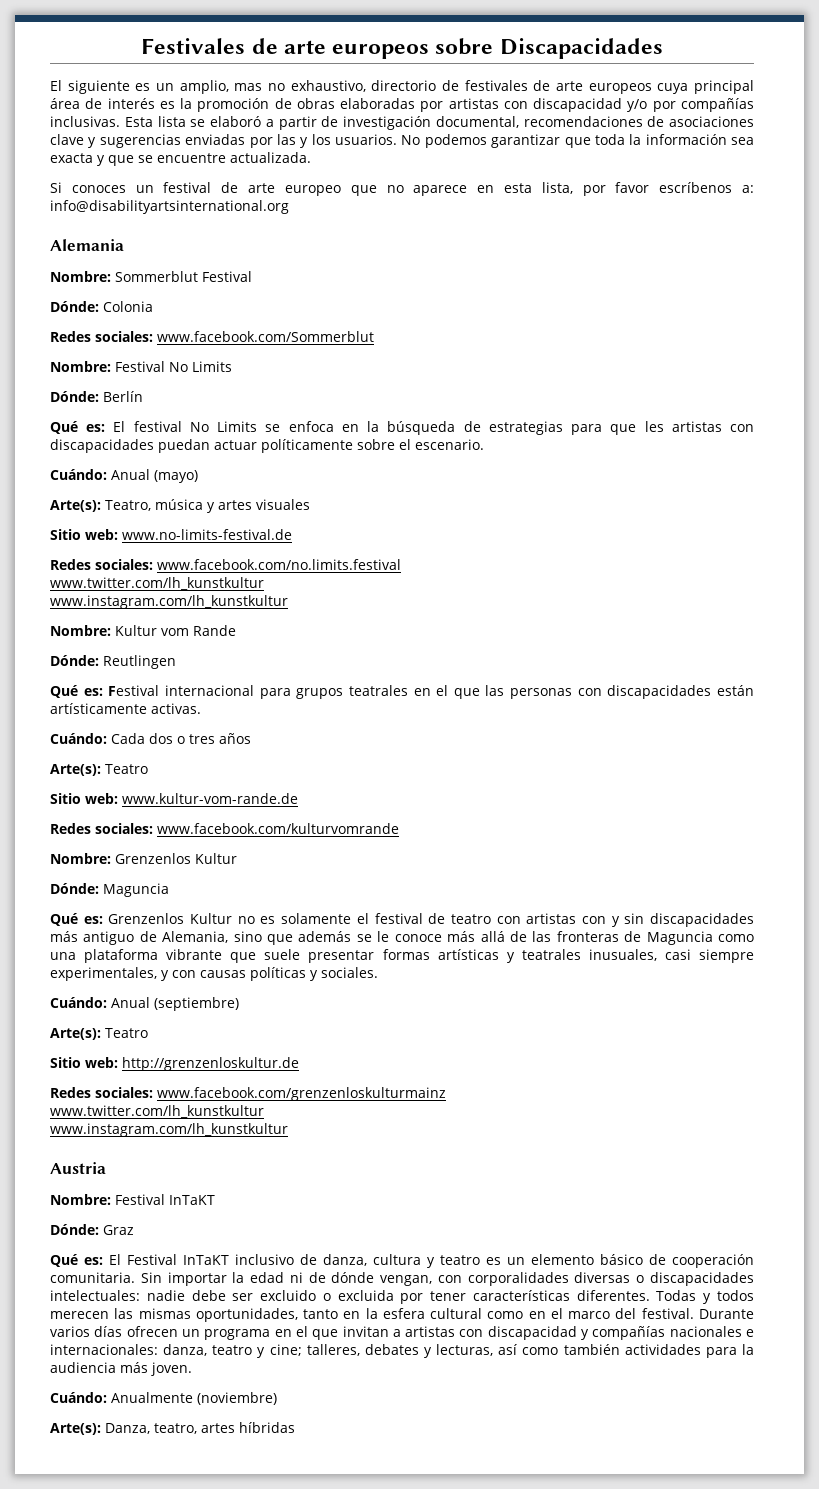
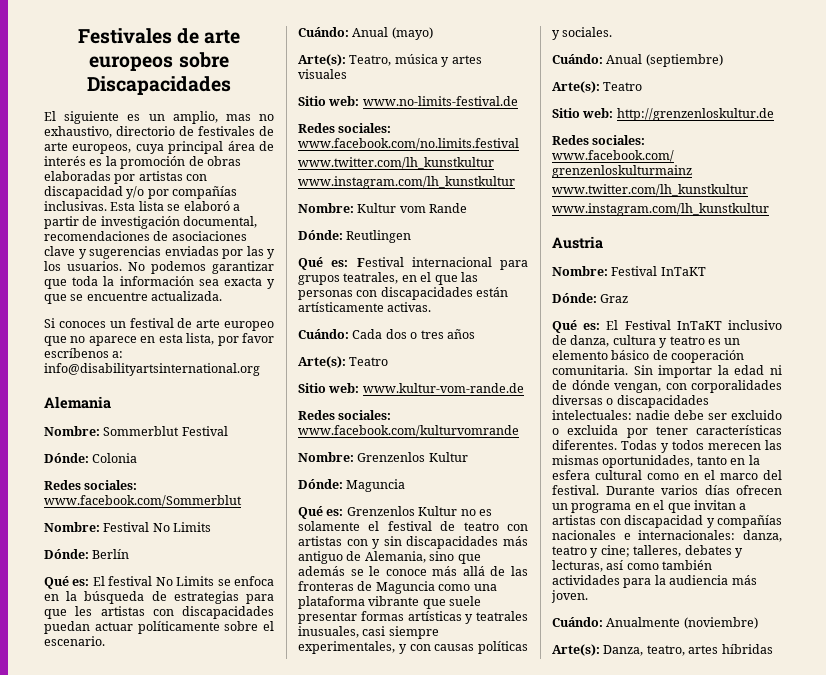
[588,83,652,94] europeos -> [72,144,132,154] europeos,
[348,685,408,696] teatrales -> [343,272,399,284] teatrales,

